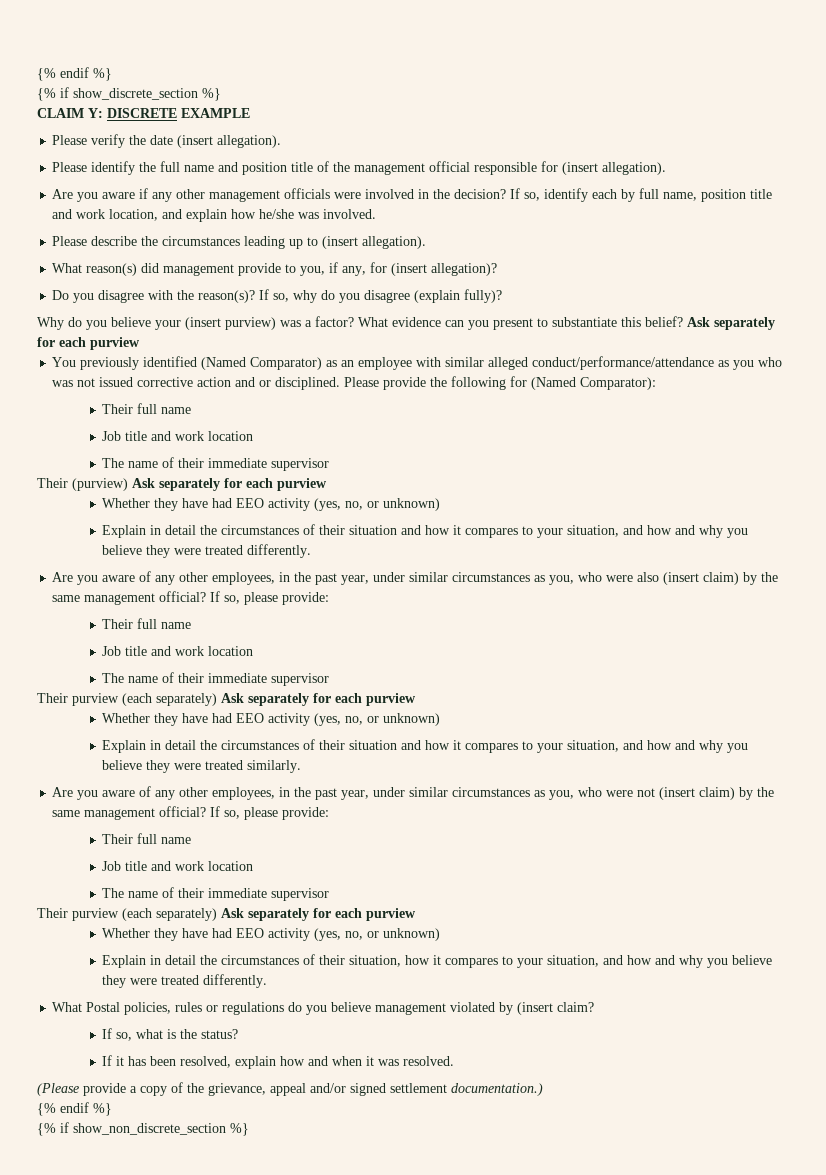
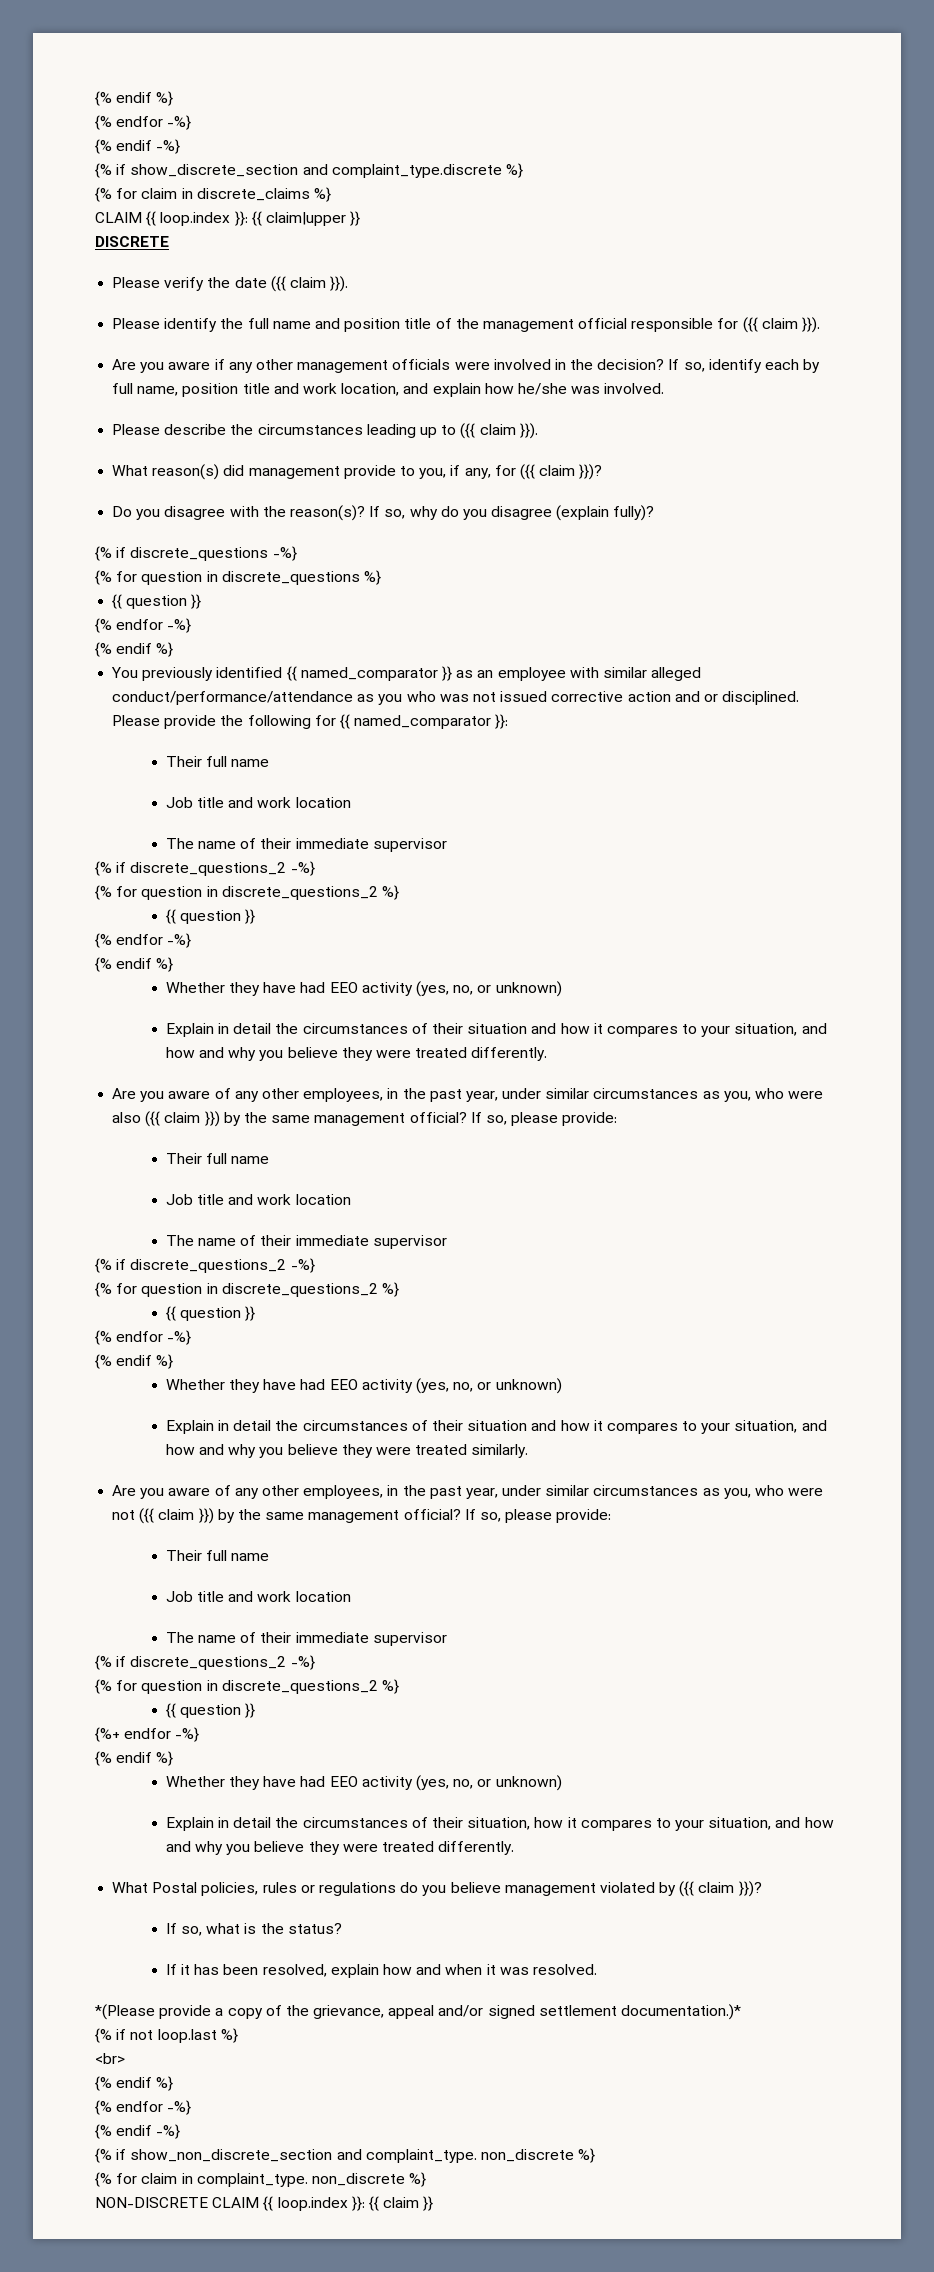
[37,67,112,81] [37,87,221,101] [37,108,103,118] {% endif %} // {% if show_discrete_section %} // CLAIM Y: -> [95,91,174,106] [95,115,192,130] [95,139,181,154] [95,163,523,178] [95,187,331,202] [95,211,361,226] {% endif %} // {% endfor -%} // {% endif -%} // {% if show_discrete_section and complaint_type.discrete %} // {% for claim in discrete_claims %} // CLAIM {{ loop.index }}: {{ claim|upper }} //
[181,108,250,118] EXAMPLE -> (169, 241) none
[177,135,282,148] (insert allegation). -> [270,276,349,292] ({{ claim }}).
[562,162,667,175] (insert allegation). -> [742,317,821,333] ({{ claim }}).
[322,236,427,249] (insert allegation). -> [460,423,538,439] ({{ claim }}).
[391,263,498,276] (insert allegation)? -> [519,464,603,480] ({{ claim }})?
[37,316,775,330] [37,337,140,350] Why do you believe your (insert purview) was a factor? What evidence can you present to substantiate this belief? Ask separately for each purview -> [95,546,297,561] [95,570,381,585] [112,594,202,609] [95,618,192,633] [95,642,174,657] {% if discrete_questions -%} // {% for question in discrete_questions %} // {{ question }} // {% endfor -%} // {% endif %}
[201,357,323,370] (Named Comparator) -> [286,666,452,681] {{ named_comparator }}
[531,377,657,390] (Named Comparator): -> [339,714,509,729] {{ named_comparator }}:
[37,478,327,491] Their (purview) Ask separately for each purview -> [95,861,315,876] [95,885,399,900] [165,909,256,924] [95,933,192,948] [95,957,174,972] {% if discrete_questions_2 -%} // {% for question in discrete_questions_2 %} // {{ question }} // {% endfor -%} // {% endif %}
[663,572,740,585] (insert claim) -> [145,1111,220,1127] ({{ claim }})
[37,693,416,706] Their purview (each separately) Ask separately for each purview -> [95,1258,315,1273] [95,1282,399,1297] [165,1306,256,1321] [95,1330,192,1345] [95,1354,174,1369] {% if discrete_questions_2 -%} // {% for question in discrete_questions_2 %} // {{ question }} // {% endfor -%} // {% endif %}
[659,787,736,800] (insert claim) -> [139,1508,214,1524] ({{ claim }})
[37,908,416,921] Their purview (each separately) Ask separately for each purview -> [95,1655,315,1670] [95,1679,399,1694] [165,1703,256,1718] [95,1727,200,1742] [95,1751,174,1766] {% if discrete_questions_2 -%} // {% for question in discrete_questions_2 %} // {{ question }} // {%+ endfor -%} // {% endif %}
[517,1002,595,1015] (insert claim? -> [679,1881,762,1897] ({{ claim }})?
[37,1083,79,1096] (Please -> [95,2004,155,2020] *(Please
[451,1083,543,1096] [37,1102,112,1116] [37,1122,249,1136] documentation.) // {% endif %} // {% if show_non_discrete_section %} -> [621,2004,742,2020] [95,2028,238,2043] [95,2053,125,2064] [95,2076,174,2091] [95,2100,192,2115] [95,2124,181,2139] [95,2148,596,2163] [95,2172,427,2187] [95,2196,434,2211] documentation.)* // {% if not loop.last %} // <br> // {% endif %} // {% endfor -%} // {% endif -%} // {% if show_non_discrete_section and complaint_type. non_discrete %} // {% for claim in complaint_type. non_discrete %} // NON-DISCRETE CLAIM {{ loop.index }}: {{ claim }}

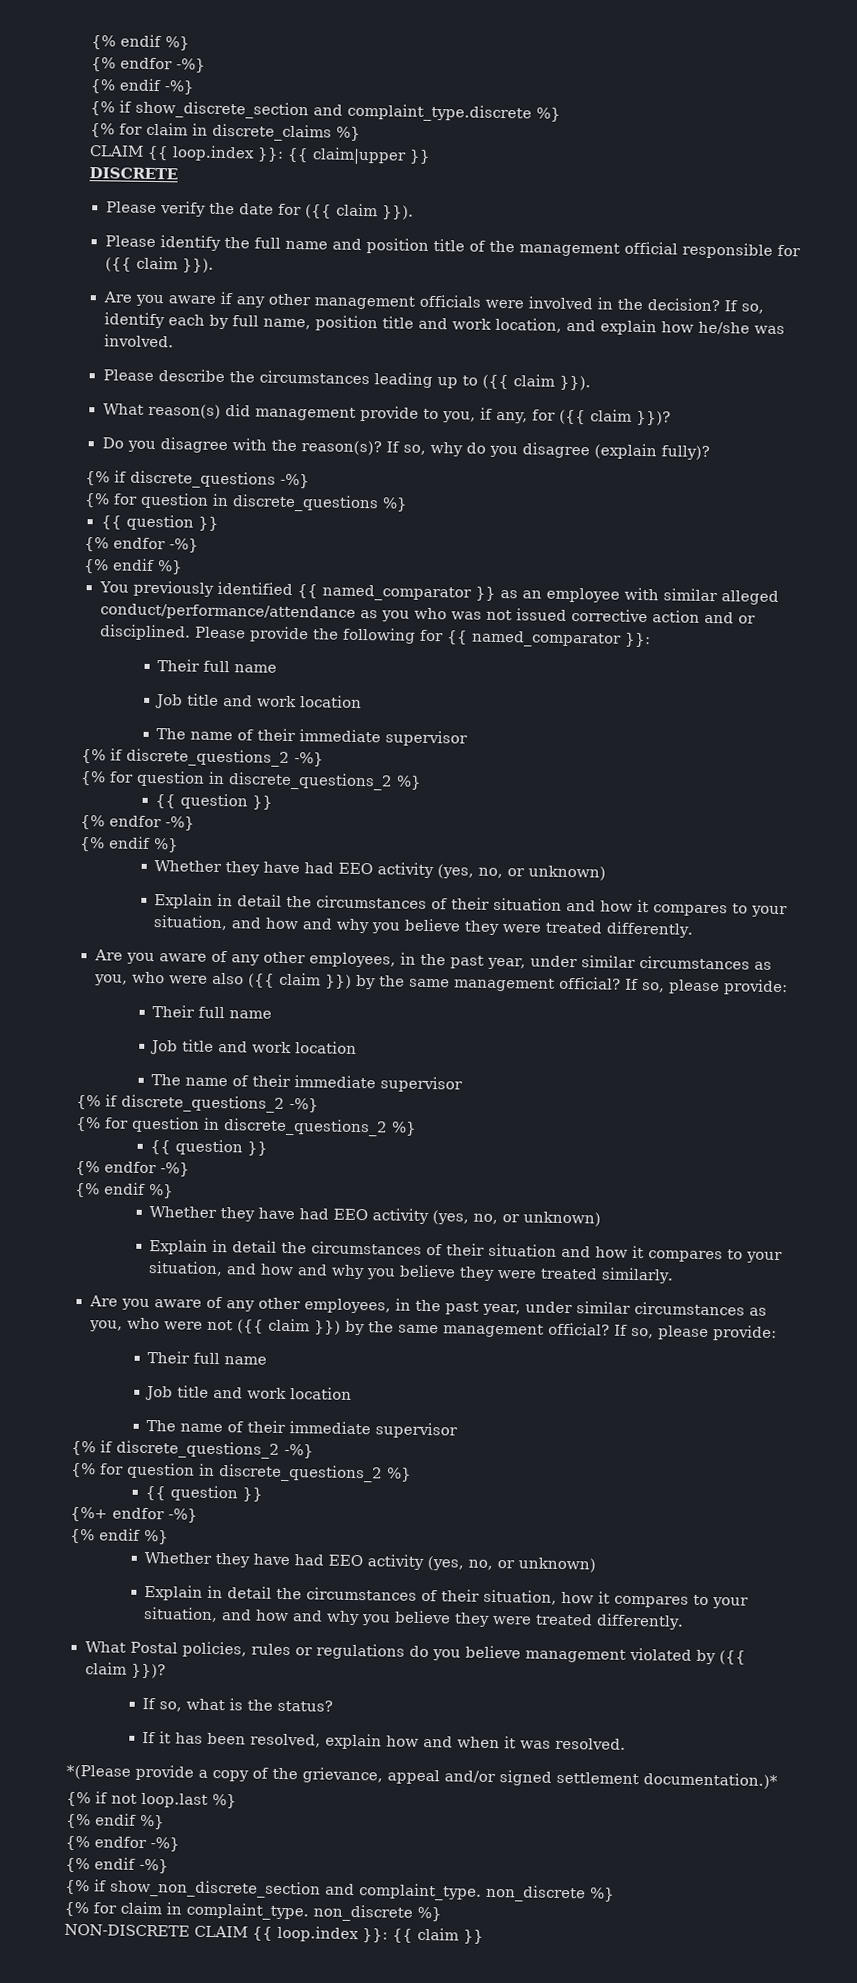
(267, 282) none -> [277,203,302,216] for
[95,2053,125,2064] // <br> -> (237, 1801) none

